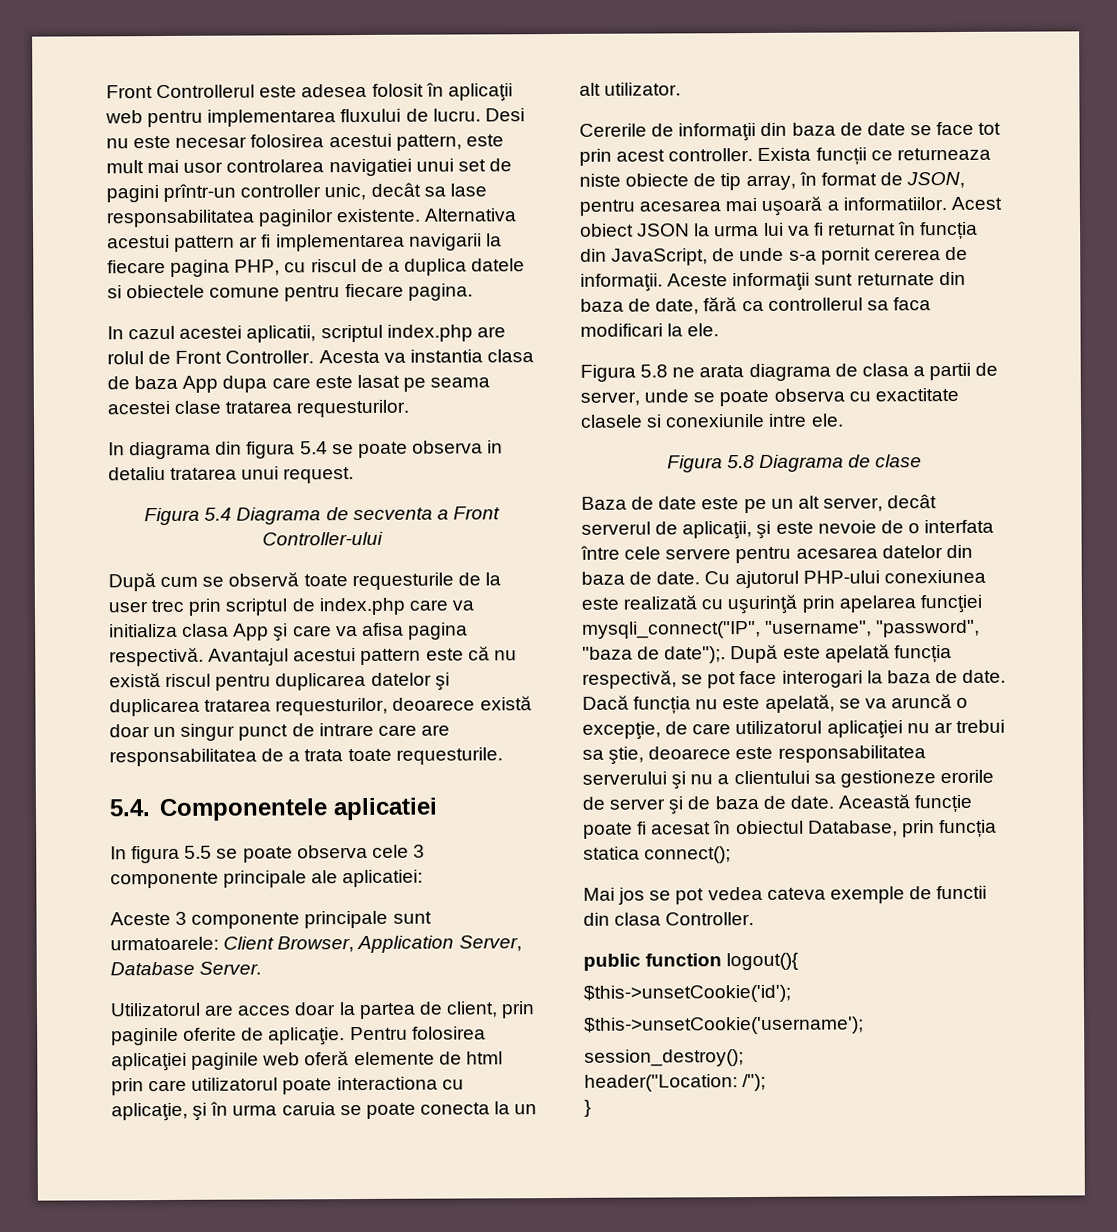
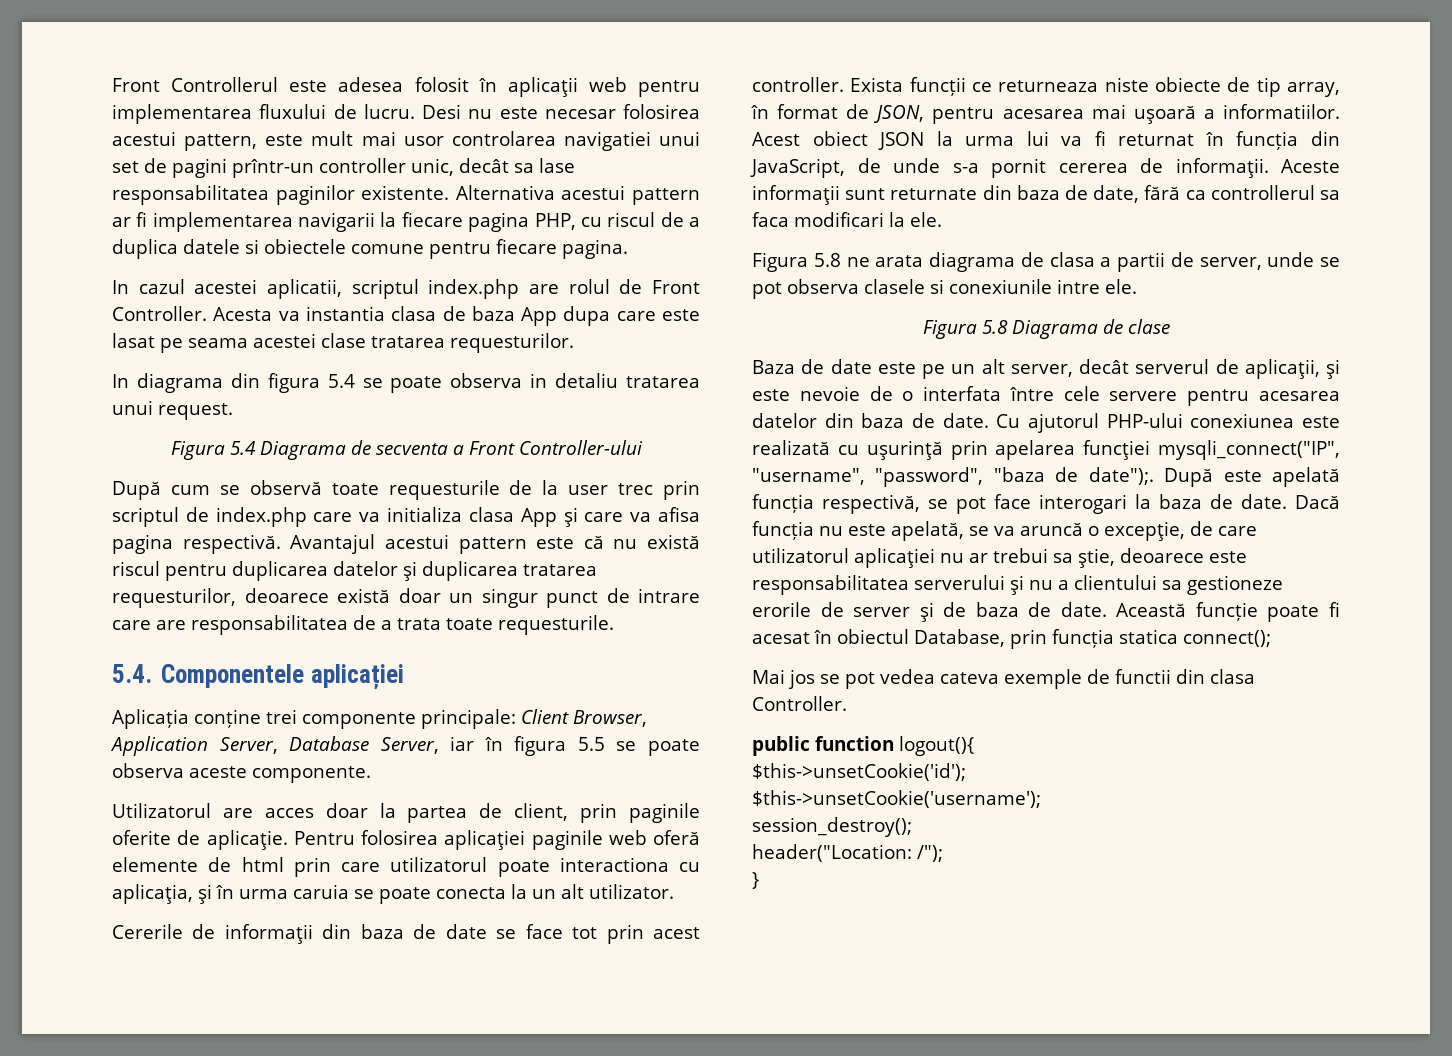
[332,797,438,821] [110,846,127,860] aplicatiei // In -> [311,664,404,690] [112,709,647,729] [110,736,503,756] aplicației // Aplicația conține trei componente principale: Client Browser, Application Server, Database Server, iar în
[371,844,425,858] [110,869,424,889] [110,910,432,929] [110,935,522,954] [110,961,263,976] cele 3 componente principale ale aplicatiei: // Aceste 3 componente principale sunt urmatoarele: Client Browser, Application Server, Database Server. -> [189,766,371,783] aceste componente.
[111,1102,188,1122] aplicaţie, -> [112,884,193,904] aplicaţia,
[719,387,959,407] poate observa cu exactitate -> [752,279,859,299] pot observa

